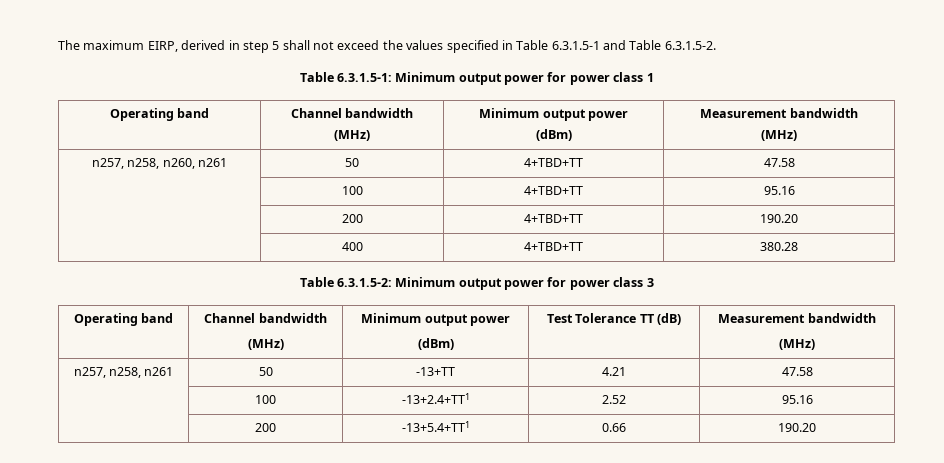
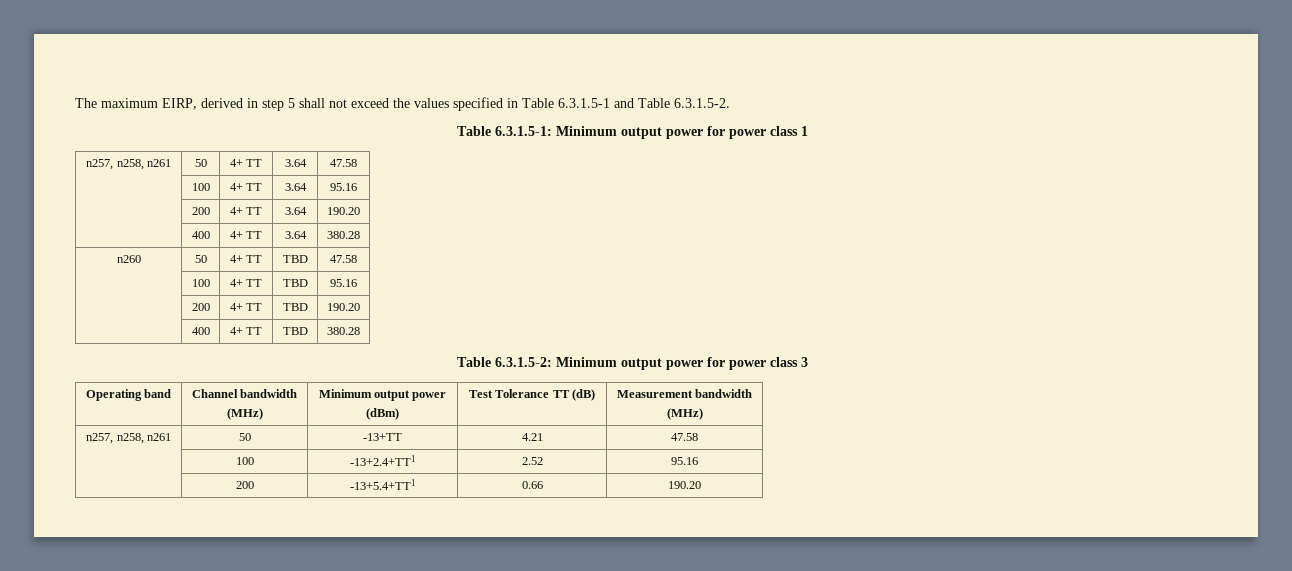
[109,108,210,121] [290,108,414,118] [334,130,370,141] [479,108,628,121] [535,129,572,141] [700,108,858,118] [761,130,797,141] [91,158,228,169] [345,158,359,167] [524,158,583,167] [763,158,795,167] [341,186,363,195] [524,186,583,195] [763,186,795,195] [341,214,363,223] [524,214,583,223] [760,214,798,223] [341,242,363,251] [524,242,583,251] // Operating band | Channel bandwidth // (MHz) | Minimum output power // (dBm) | Measurement bandwidth // (MHz) // n257, n258, n260, n261 | 50 | 4+TBD+TT | 47.58 // | 100 | 4+TBD+TT | 95.16 // | 200 | 4+TBD+TT | 190.20 // | 400 | 4+TBD+TT -> [86,159,171,170] [194,159,207,167] [229,159,263,167] [284,159,307,167] [330,159,357,167] [191,183,210,191] [229,183,263,191] [284,183,307,191] [330,183,357,191] [191,207,210,215] [229,207,263,215] [284,207,307,215] [327,207,360,215] [191,231,210,239] [229,231,263,239] [284,231,307,239] [327,231,360,239] [116,255,141,263] [194,255,207,263] [229,255,263,263] [282,255,308,263] [330,255,357,263] [191,279,210,287] [229,279,263,287] [282,279,308,287] [330,279,357,287] [191,303,210,311] [229,303,263,311] [282,303,308,311] [327,303,360,311] [191,327,210,335] [229,327,263,335] [282,327,308,335] // n257, n258, n261 | 50 | 4+ TT | 3.64 | 47.58 // | 100 | 4+ TT | 3.64 | 95.16 // | 200 | 4+ TT | 3.64 | 190.20 // | 400 | 4+ TT | 3.64 | 380.28 // n260 | 50 | 4+ TT | TBD | 47.58 // | 100 | 4+ TT | TBD | 95.16 // | 200 | 4+ TT | TBD | 190.20 // | 400 | 4+ TT | TBD

